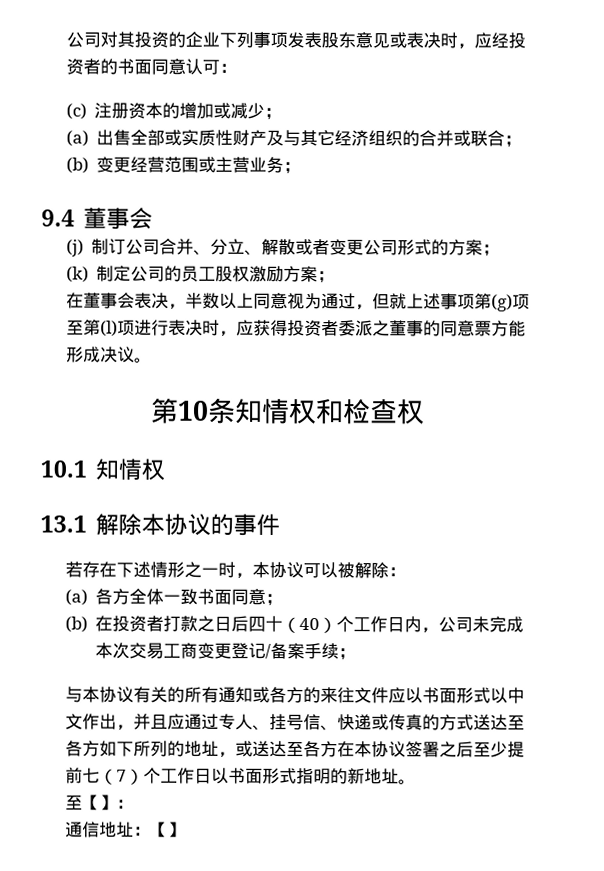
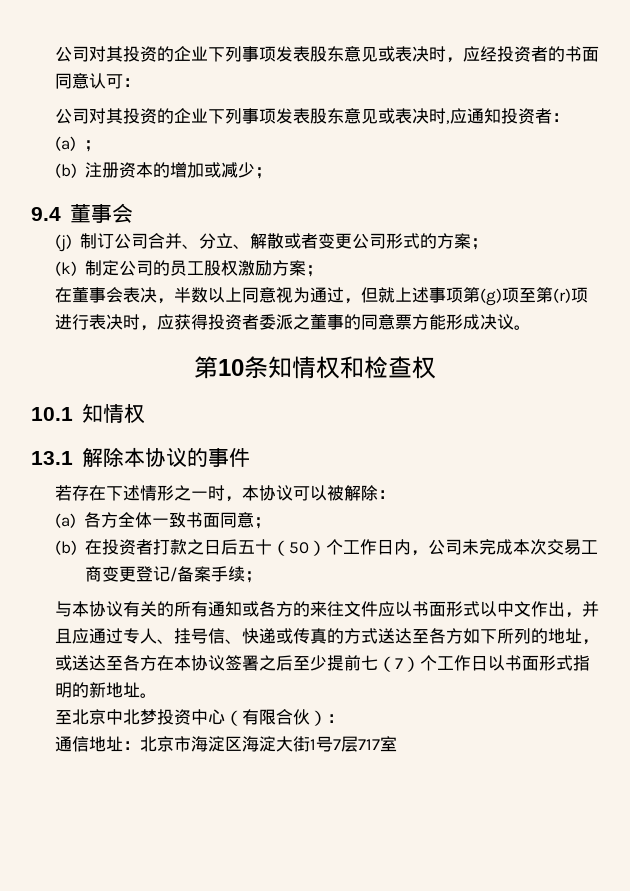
[65,103,87,120] (c) -> [54,108,569,124] [54,136,102,152] [54,163,77,178] 公司对其投资的企业下列事项发表股东意见或表决时,应通知投资者： // (a)； // (b)
[65,129,523,148] [65,156,302,174] // (a)出售全部或实质性财产及与其它经济组织的合并或联合； // (b)变更经营范围或主营业务； -> (273, 173) none
[99,320,118,337] (l) -> [552,288,571,303] (r)
[248,615,321,633] 四十（40 -> [238,539,310,556] 五十（50
[81,794,134,811] [64,821,185,838] 【】： // 通信地址：【】 -> [71,709,344,726] [54,736,397,752] 北京中北梦投资中心（有限合伙）： // 通信地址：北京市海淀区海淀大街1号7层717室

